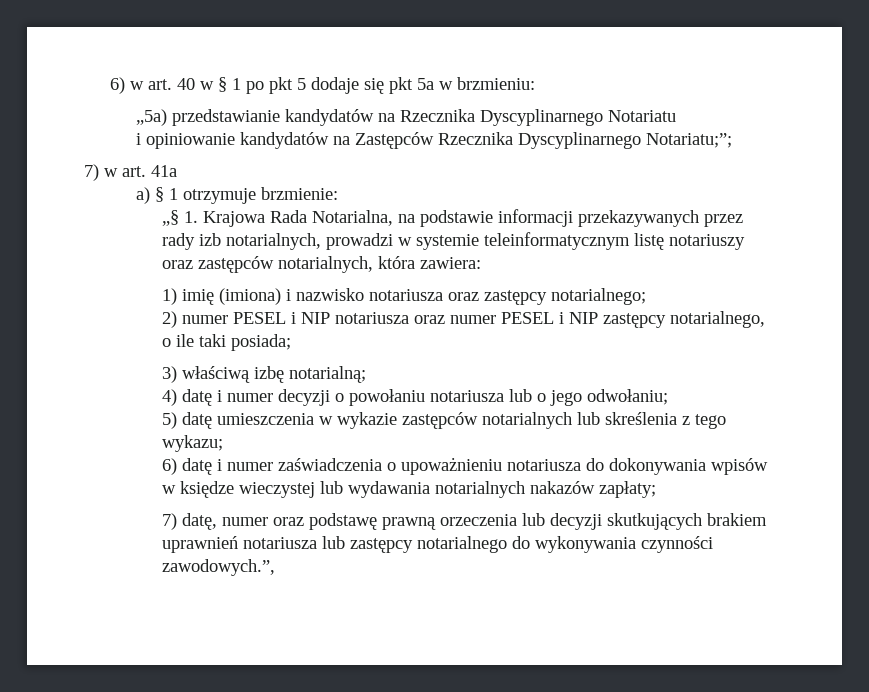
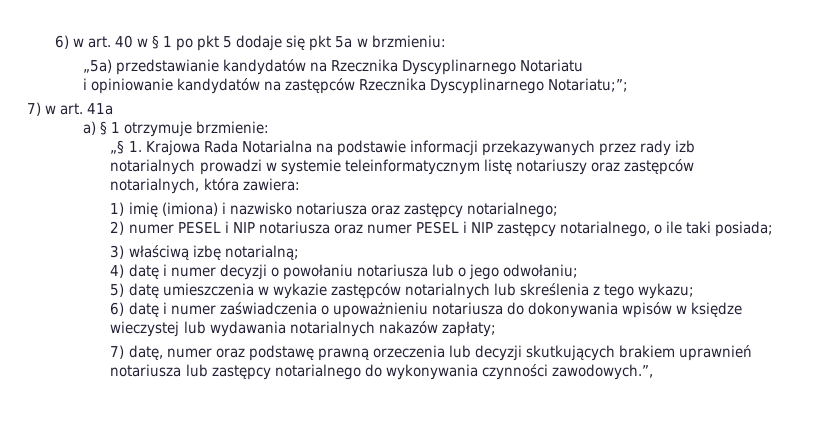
[354,132,434,149] Zastępców -> [284,78,355,94] zastępców
[311,210,393,226] Notarialna, -> [241,140,312,153] Notarialna
[225,233,321,250] notarialnych, -> [110,159,196,175] notarialnych

